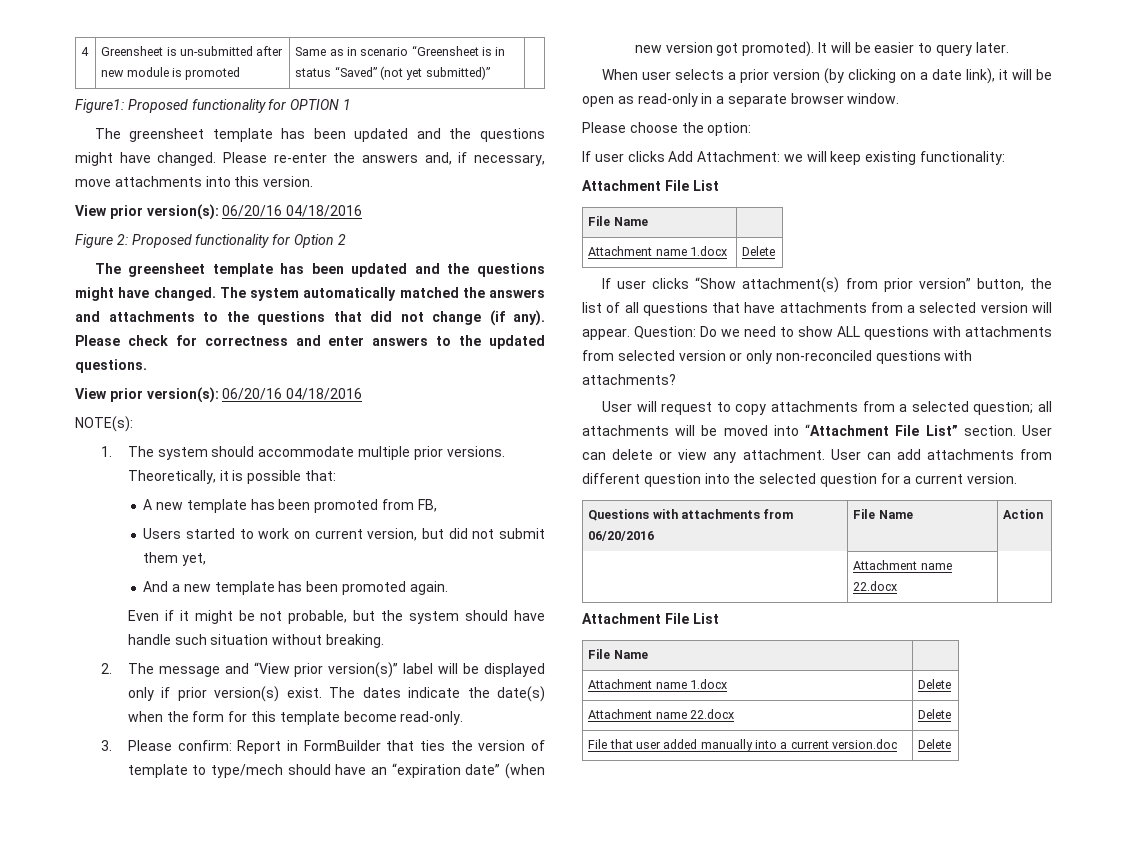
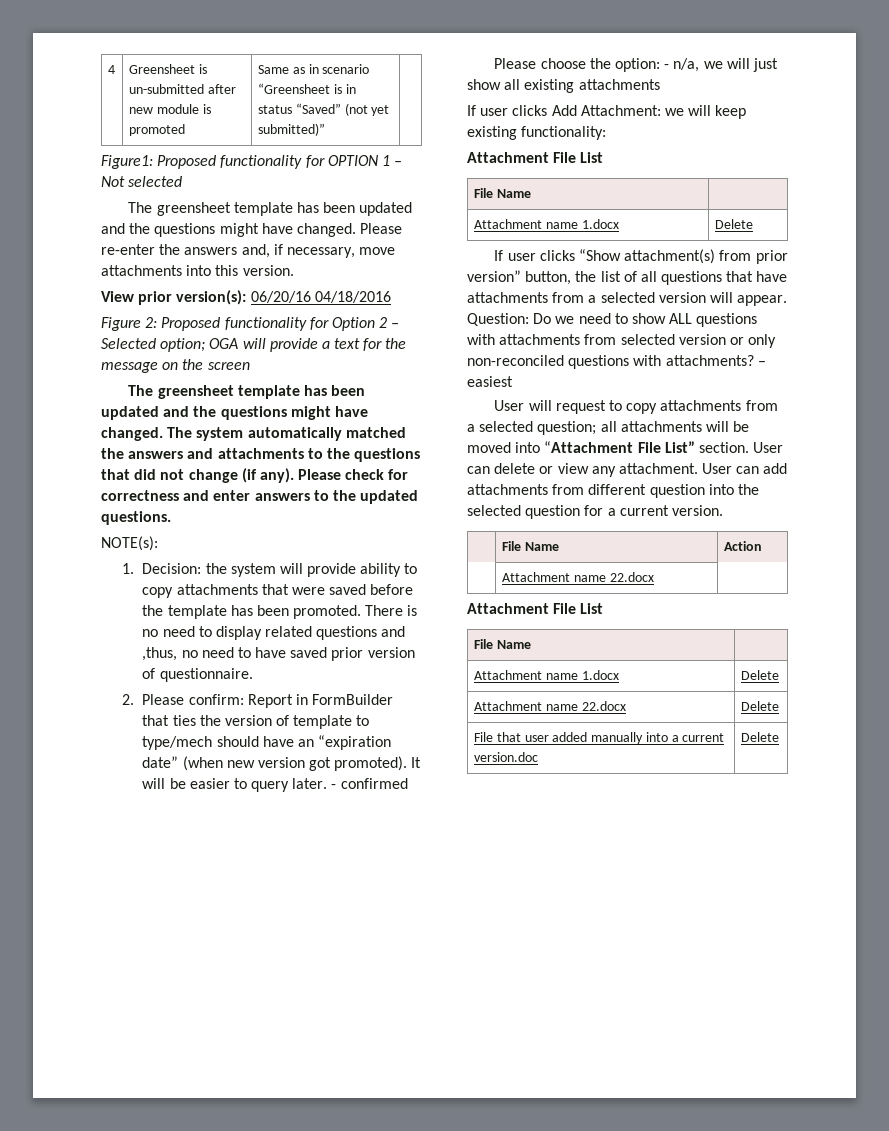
(351, 104) none -> [394,161,403,166] [101,176,183,187] – Not selected
(346, 239) none -> [391,323,400,328] [101,338,407,352] [101,359,250,373] – Selected option; OGA will provide a text for the message on the screen
[75,387,363,403] [75,416,133,432] [101,446,505,460] [127,470,336,484] [143,499,437,513] [143,528,545,541] [143,552,206,566] [143,581,448,595] [127,610,546,624] [127,634,384,648] [101,662,546,678] [127,686,545,702] [127,711,464,725] [101,740,113,751] View prior version(s): 06/20/16 04/18/2016 // NOTE(s): // 1. The system should accommodate multiple prior versions. Theoretically, it is possible that: // A new template has been promoted from FB, // Users started to work on current version, but did not submit them yet, // And a new template has been promoted again. // Even if it might be not probable, but the system should have handle such situation without breaking. // 2. The message and “View prior version(s)” label will be displayed only if prior version(s) exist. The dates indicate the date(s) when the form for this template become read-only. // 3. -> [101,536,158,551] [121,563,418,577] [142,584,414,598] [142,605,418,619] [142,626,406,640] [142,647,415,661] [142,668,253,682] [121,694,134,705] NOTE(s): // 1. Decision: the system will provide ability to copy attachments that were saved before the template has been promoted. There is no need to display related questions and ,thus, no need to have saved prior version of questionnaire. // 2.
[601,68,1052,84] [582,93,900,107] [582,122,752,136] // When user selects a prior version (by clicking on a date link), it will be open as read-only in a separate browser window. // Please choose the option: -> [331,778,408,789] [494,58,778,72] [467,79,660,93] - confirmed // Please choose the option: - n/a, we will just show all existing attachments
(676, 379) none -> [757,361,766,366] [467,376,513,387] – easiest
[588,509,794,521] [588,531,655,541] Questions with attachments from 06/20/2016 -> (723, 510) none

